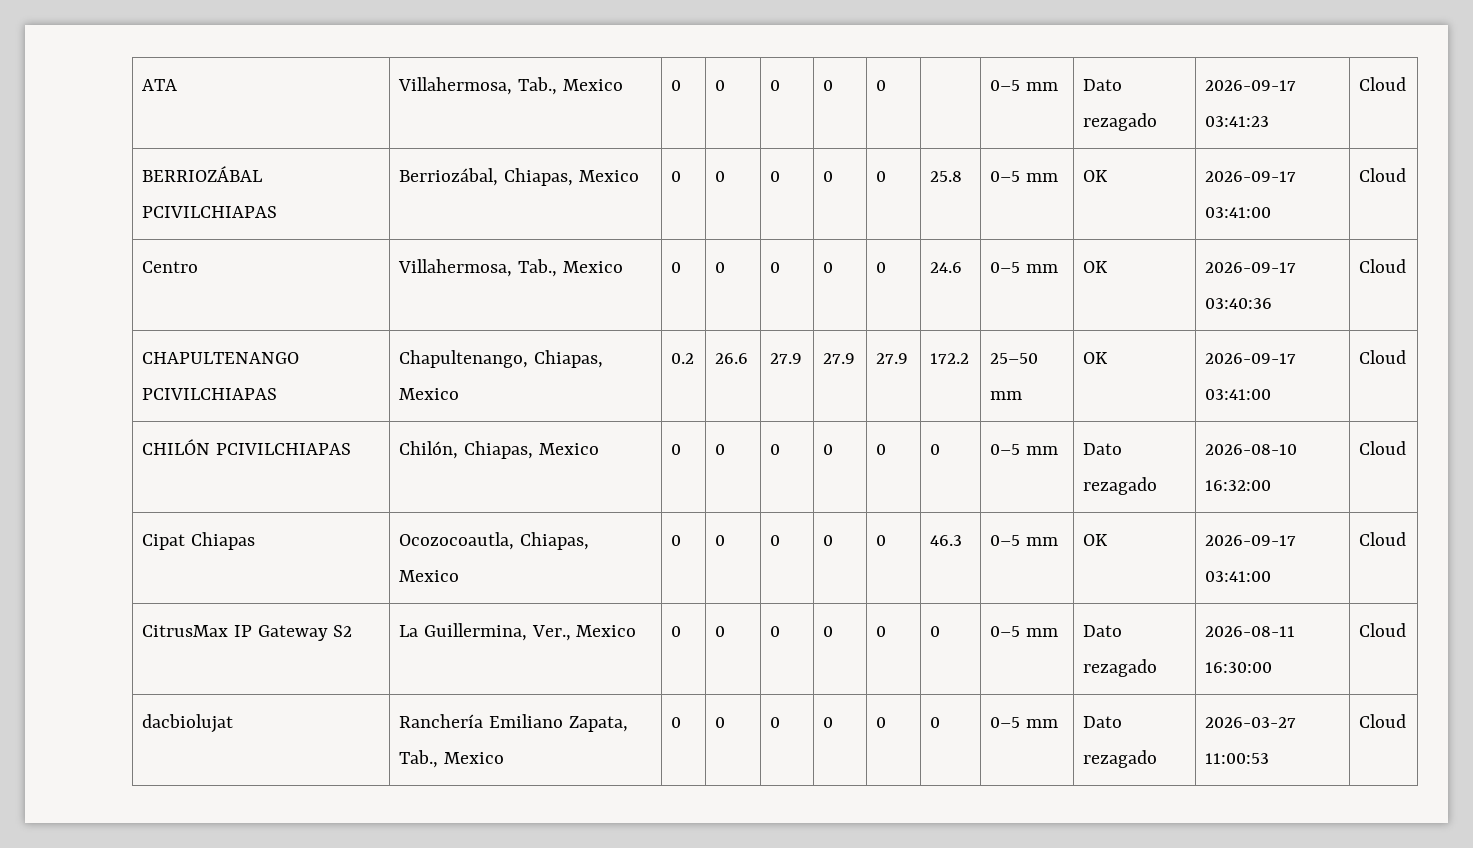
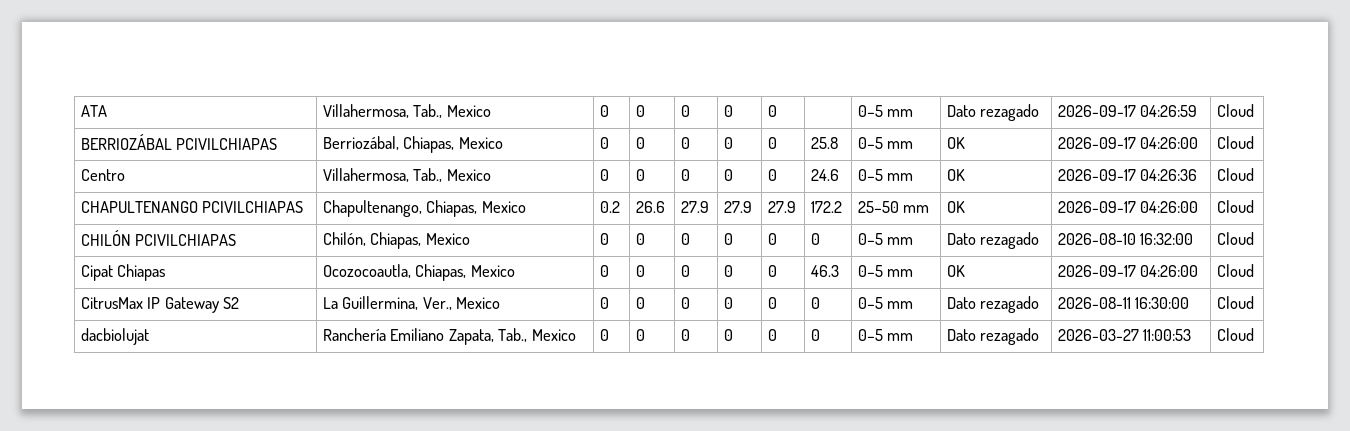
[1205,116,1270,127] 03:41:23 -> [1140,105,1198,117] 04:26:59
[1205,207,1272,218] 03:41:00 -> [1140,137,1199,149] 04:26:00
[1205,298,1273,309] 03:40:36 -> [1140,169,1198,181] 04:26:36
[1205,389,1272,400] 03:41:00 -> [1140,201,1199,213] 04:26:00
[1205,571,1272,582] 03:41:00 -> [1140,265,1199,277] 04:26:00

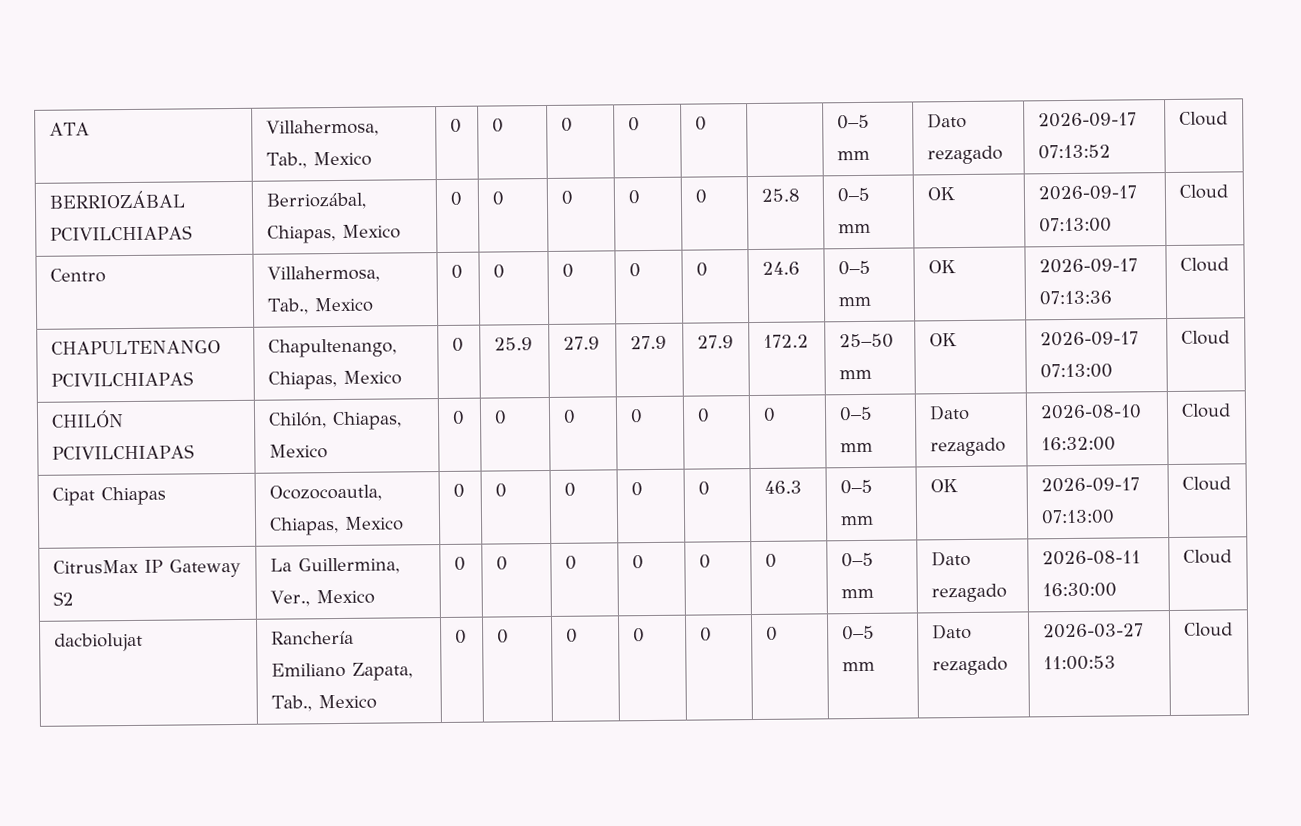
[1140,105,1198,117] 04:26:59 -> [1037,144,1111,160] 07:13:52
[1140,137,1199,149] 04:26:00 -> [1038,217,1112,233] 07:13:00
[1140,169,1198,181] 04:26:36 -> [1038,290,1112,306] 07:13:36
[599,201,620,213] [635,201,665,213] 0.2 | 26.6 -> [451,337,464,352] [493,337,533,351] 0 | 25.9
[1140,201,1199,213] 04:26:00 -> [1039,363,1113,379] 07:13:00
[1140,265,1199,277] 04:26:00 -> [1040,509,1115,525] 07:13:00

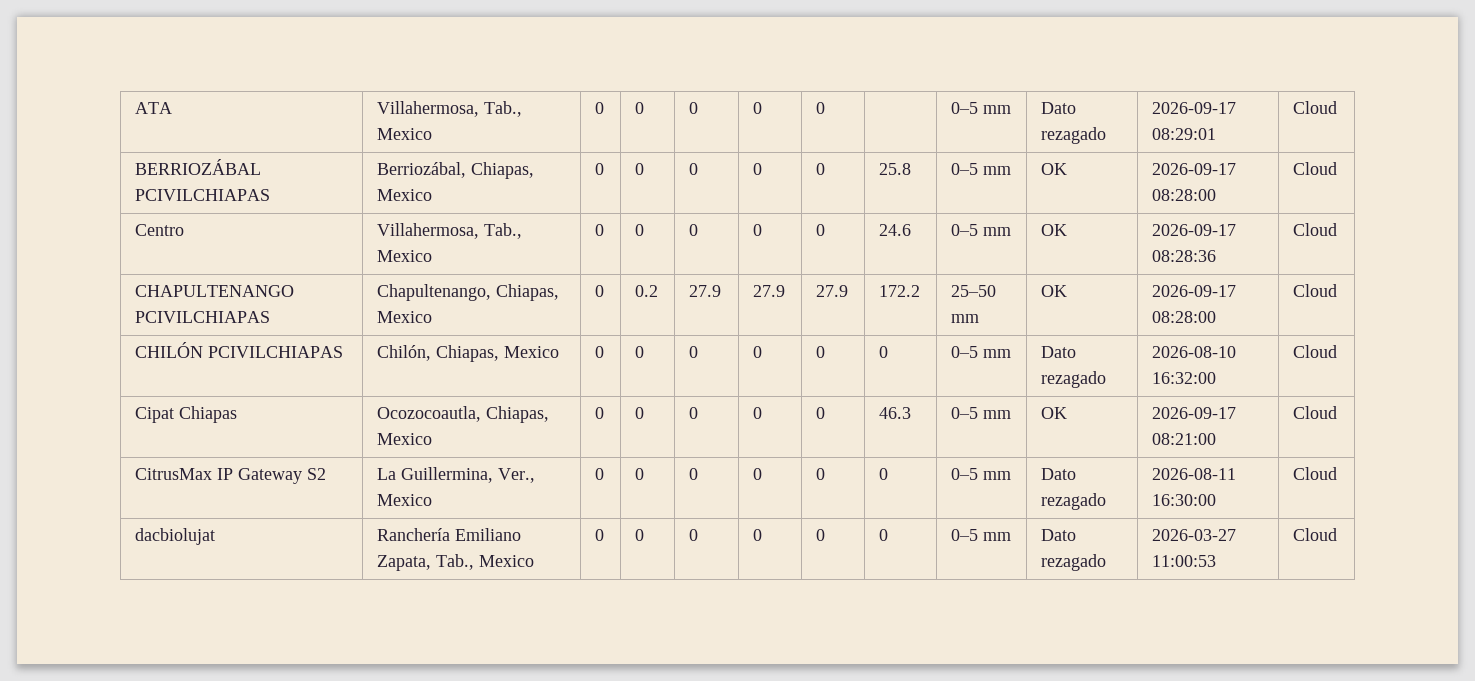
[1037,144,1111,160] 07:13:52 -> [1152,128,1217,140] 08:29:01
[1038,217,1112,233] 07:13:00 -> [1152,189,1217,201] 08:28:00
[1038,290,1112,306] 07:13:36 -> [1152,250,1217,262] 08:28:36
[493,337,533,351] 25.9 -> [635,285,659,297] 0.2
[1039,363,1113,379] 07:13:00 -> [1152,311,1217,323] 08:28:00
[1040,509,1115,525] 07:13:00 -> [1152,433,1217,445] 08:21:00

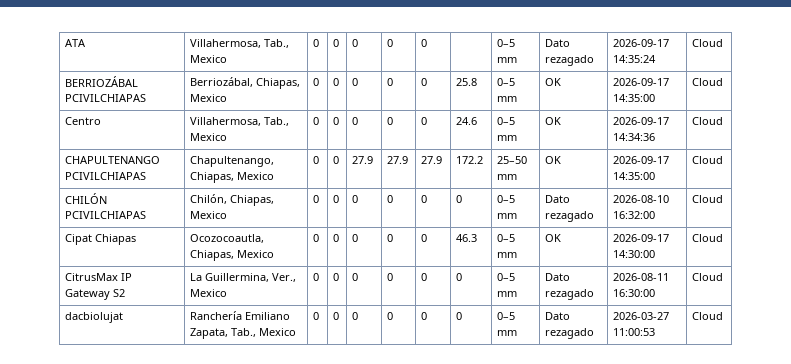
[1152,128,1217,140] 08:29:01 -> [613,55,657,63] 14:35:24
[1152,189,1217,201] 08:28:00 -> [613,94,656,102] 14:35:00
[1152,250,1217,262] 08:28:36 -> [613,133,656,141] 14:34:36
[635,285,659,297] 0.2 -> [333,156,340,164] 0
[1152,311,1217,323] 08:28:00 -> [613,172,656,180] 14:35:00
[1152,433,1217,445] 08:21:00 -> [613,250,656,258] 14:30:00

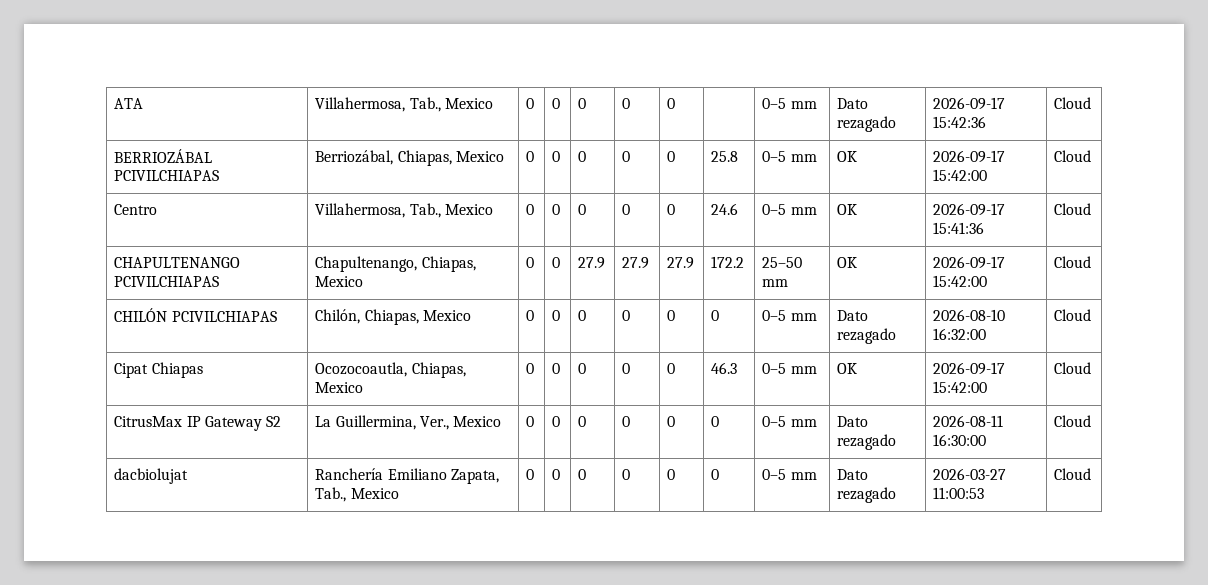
[613,55,657,63] 14:35:24 -> [933,116,987,128] 15:42:36
[613,94,656,102] 14:35:00 -> [933,169,988,181] 15:42:00
[613,133,656,141] 14:34:36 -> [933,222,985,234] 15:41:36
[613,172,656,180] 14:35:00 -> [933,275,988,287] 15:42:00
[613,250,656,258] 14:30:00 -> [933,381,988,393] 15:42:00

